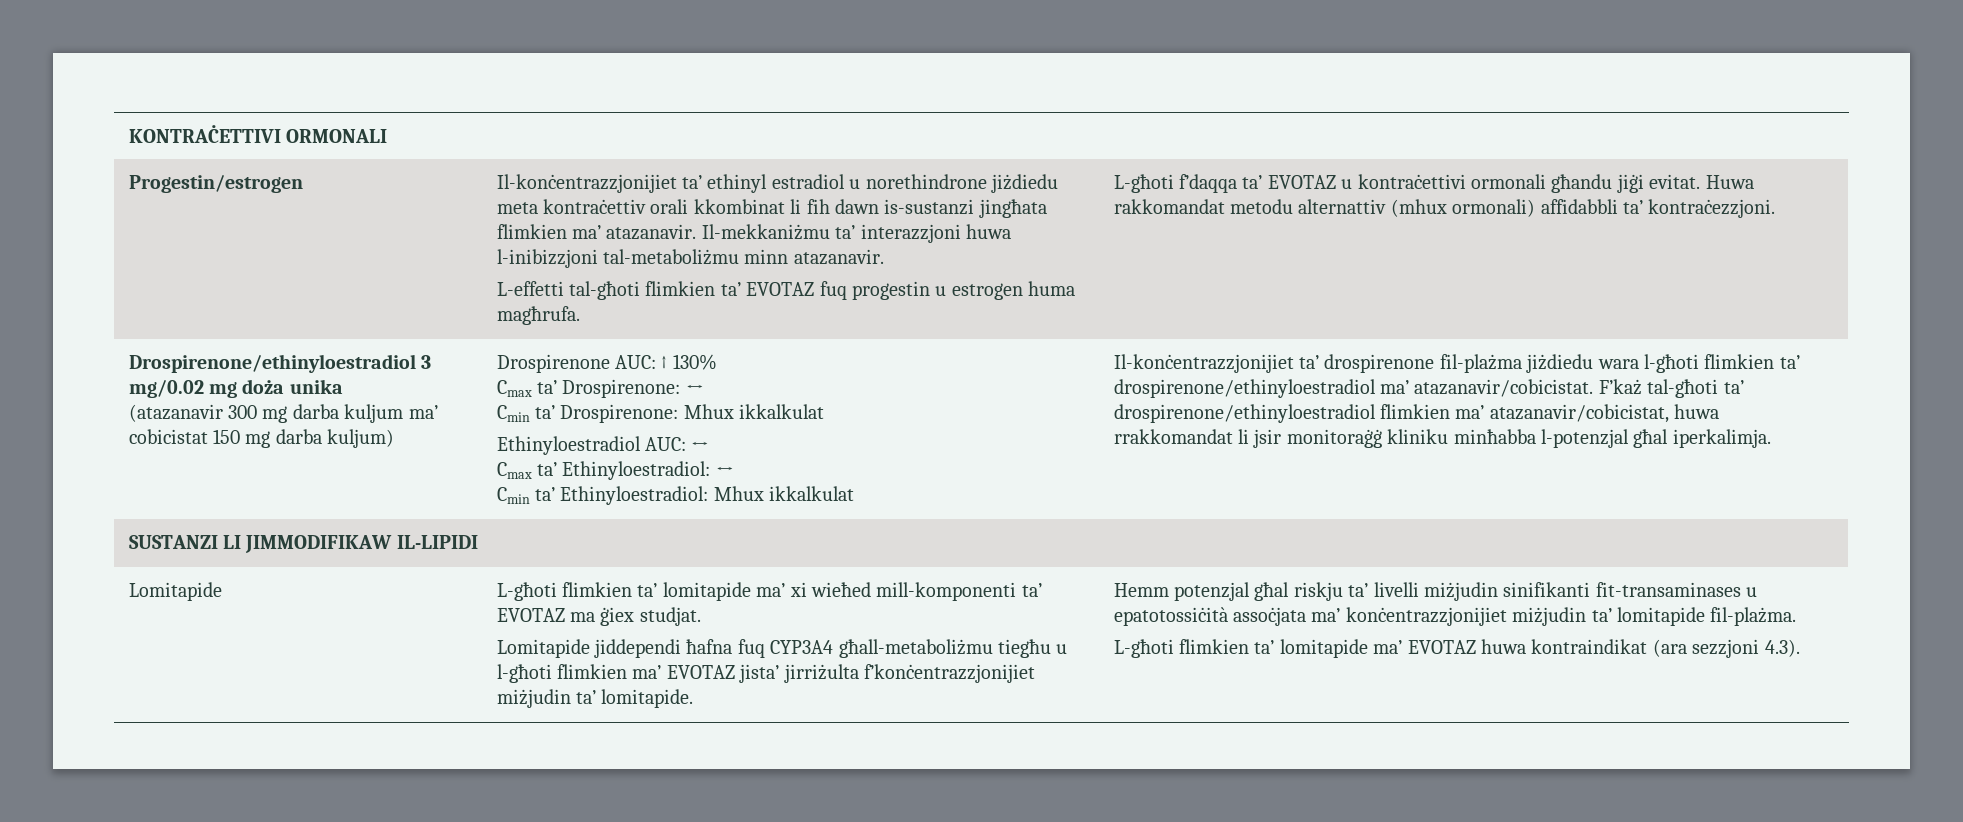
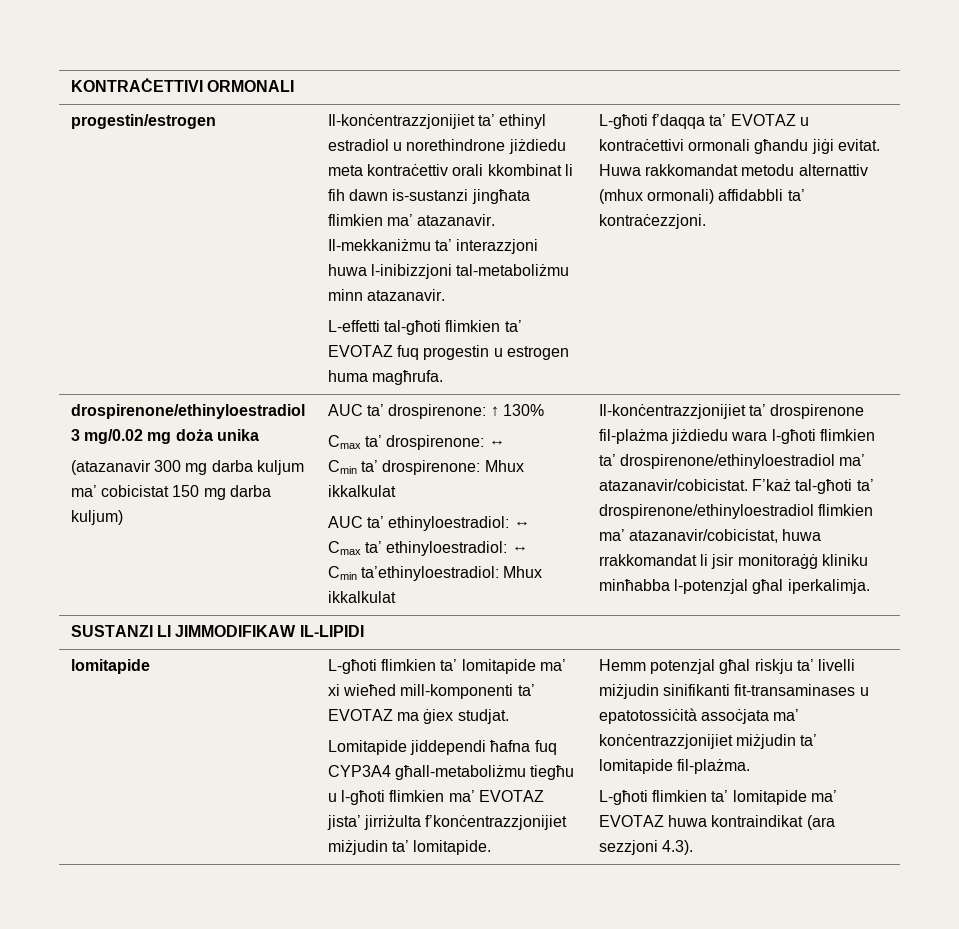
[128,175,303,193] Progestin/estrogen -> [70,114,216,129] progestin/estrogen
[128,354,416,373] Drospirenone/ethinyloestradiol -> [70,404,305,419] drospirenone/ethinyloestradiol
[496,354,656,373] Drospirenone AUC: -> [327,404,487,419] AUC ta’ drospirenone:
[562,379,704,398] [496,404,679,423] Drospirenone: ↔ // Cmin ta’ Drospirenone: -> [386,435,505,450] [327,460,481,475] drospirenone: ↔ // Cmin ta’ drospirenone:
[496,436,686,455] Ethinyloestradiol AUC: -> [327,516,510,531] AUC ta’ ethinyloestradiol:
[562,461,734,480] [496,486,709,505] Ethinyloestradiol: ↔ // Cmin ta’ Ethinyloestradiol: -> [386,541,528,556] [327,566,500,581] ethinyloestradiol: ↔ // Cmin ta’ethinyloestradiol:
[128,582,222,601] Lomitapide -> [70,659,150,674] lomitapide

